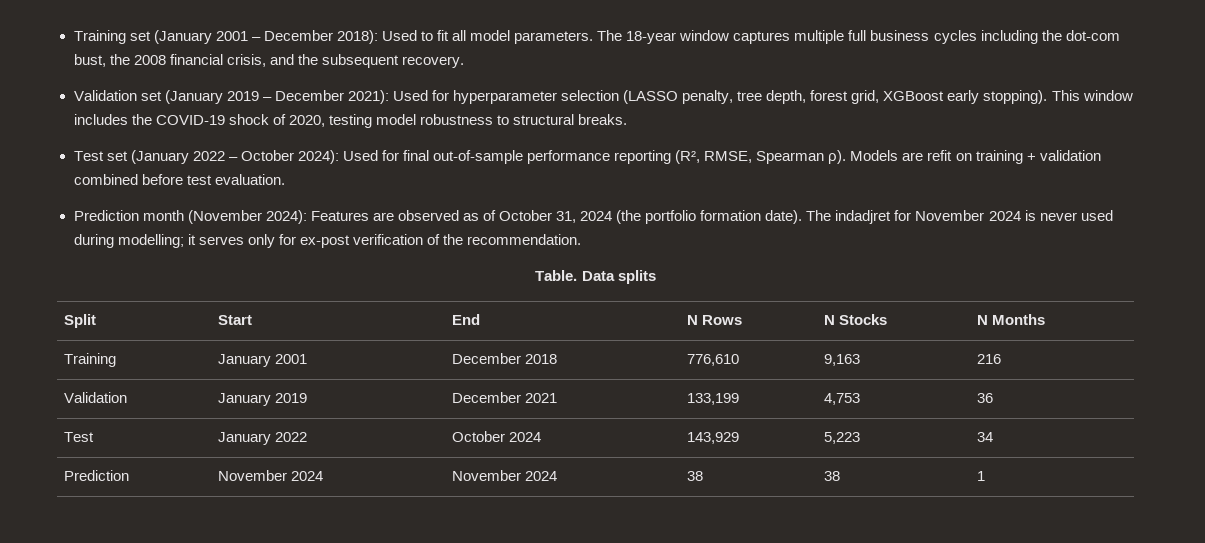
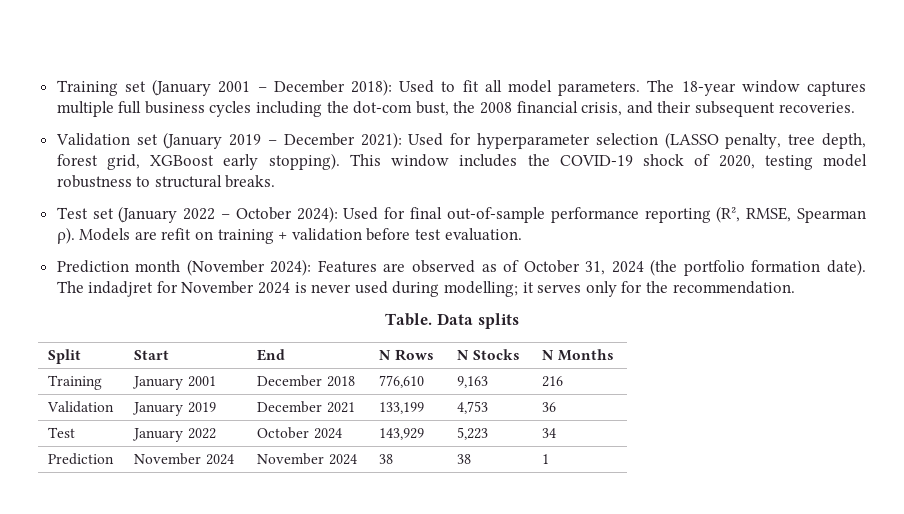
[297,54,464,68] the subsequent recovery. -> [657,101,855,117] their subsequent recoveries.
[73,174,138,185] combined -> (362, 234) none
[299,234,440,248] ex-post verification of -> (643, 287) none

